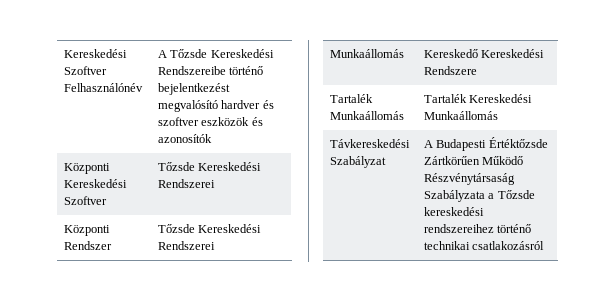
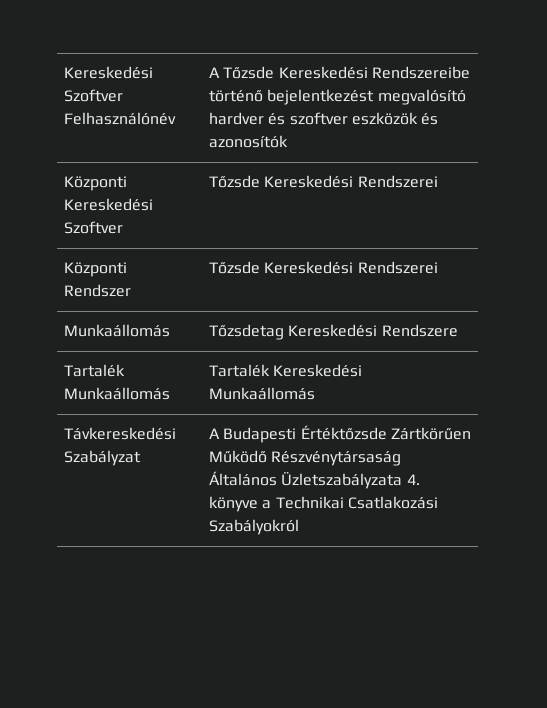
[423,49,478,58] Kereskedő -> [209,324,285,340] Tőzsdetag
[423,190,535,202] [423,207,484,216] [423,224,532,233] [423,241,545,250] Szabályzata a Tőzsde kereskedési rendszereihez történő technikai csatlakozásról -> [209,471,420,489] [209,496,438,512] [209,519,300,535] Általános Üzletszabályzata 4. könyve a Technikai Csatlakozási Szabályokról

